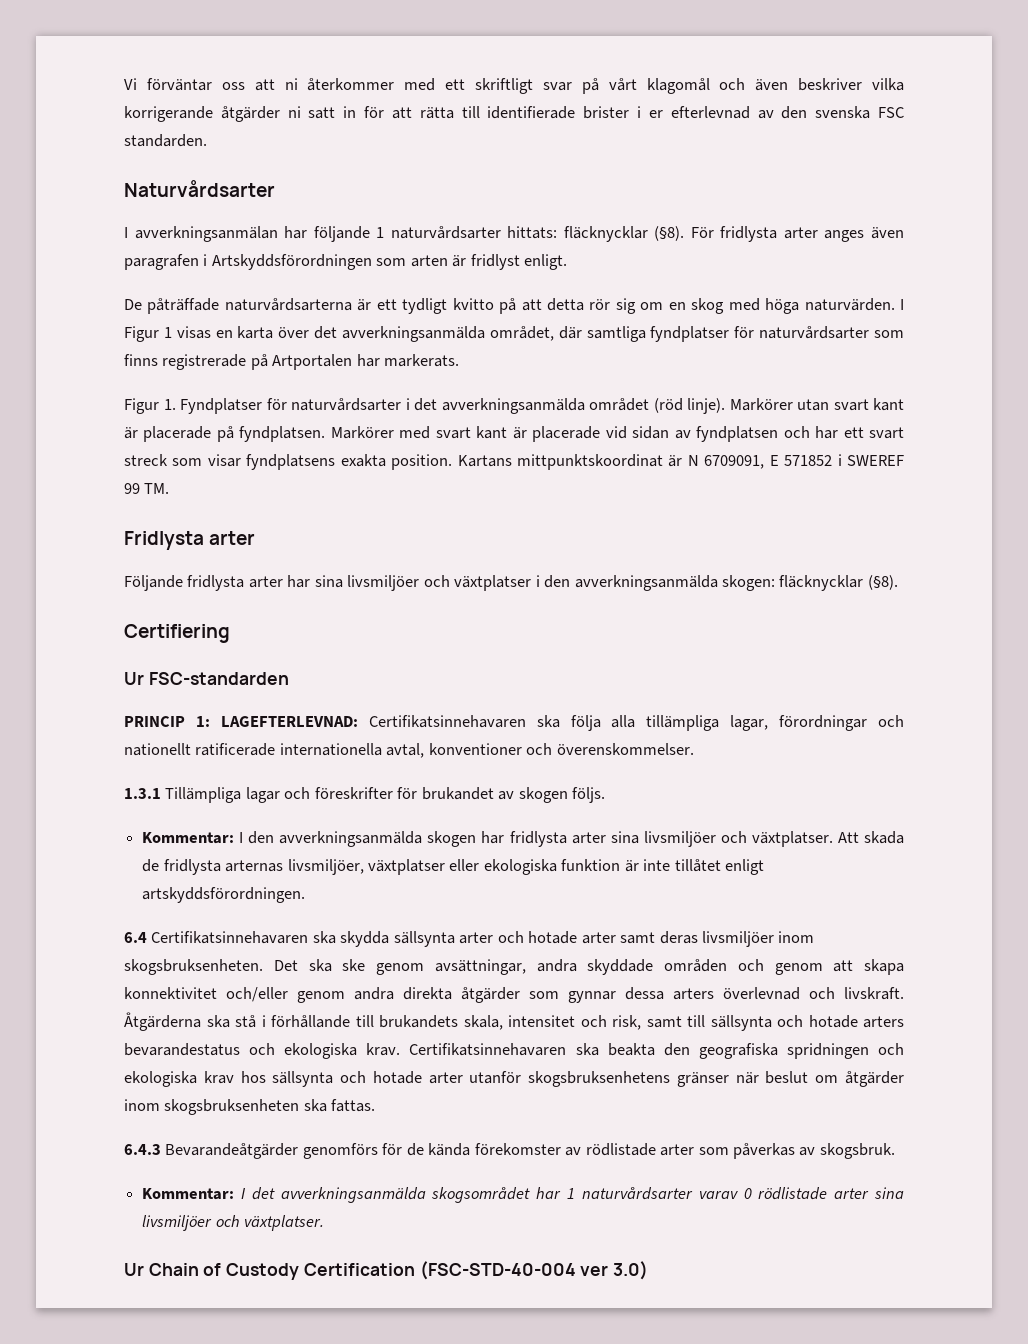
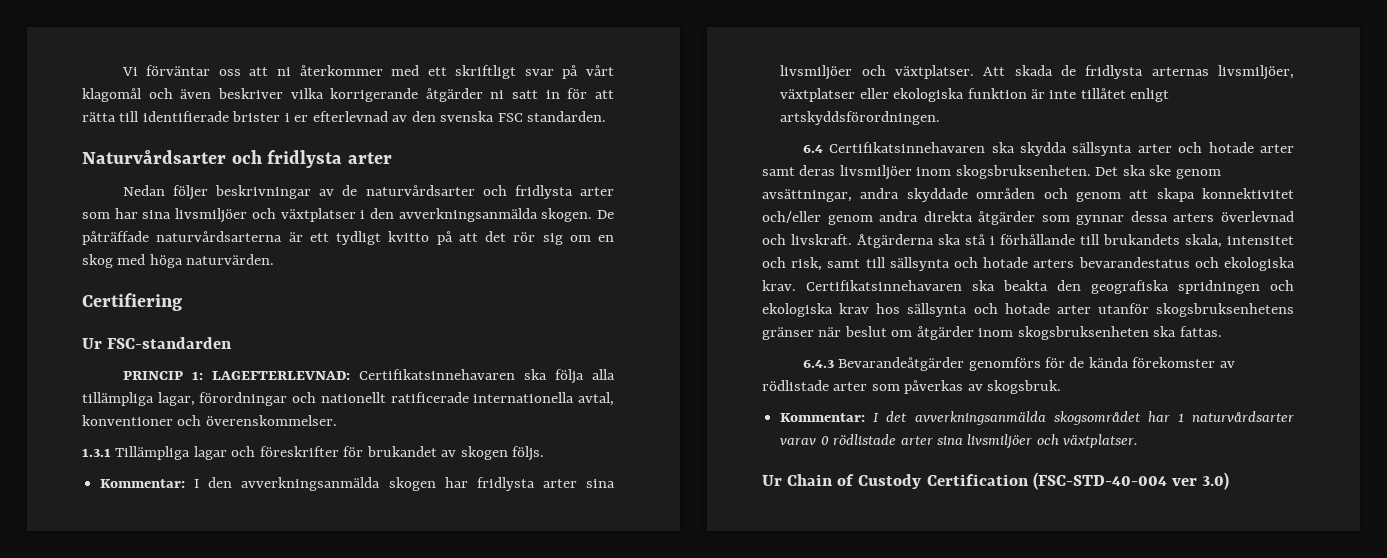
[124,226,905,242] [124,254,568,270] // I avverkningsanmälan har följande 1 naturvårdsarter hittats: fläcknycklar (§8). För fridlysta arter anges även paragrafen i Artskyddsförordningen som arten är fridlyst enligt. // -> [231,150,393,168] [122,185,614,200] [82,208,593,223] och fridlysta arter // Nedan följer beskrivningar av de naturvårdsarter och fridlysta arter som har sina livsmiljöer och växtplatser i den avverkningsanmälda skogen.
[547,298,585,311] detta -> [485,231,506,242] det
[900,299,905,310] [124,326,904,342] [124,354,460,370] [124,398,904,414] [124,426,905,442] [124,454,905,470] [124,483,170,494] [124,531,256,550] [124,575,898,591] I Figur 1 visas en karta över det avverkningsanmälda området, där samtliga fyndplatser för naturvårdsarter som finns registrerade på Artportalen har markerats. // Figur 1. Fyndplatser för naturvårdsarter i det avverkningsanmälda området (röd linje). Markörer utan svart kant är placerade på fyndplatsen. Markörer med svart kant är placerade vid sidan av fyndplatsen och har ett svart streck som visar fyndplatsens exakta position. Kartans mittpunktskoordinat är N 6709091, E 571852 i SWEREF 99 TM. // Fridlysta arter // Följande fridlysta arter har sina livsmiljöer och växtplatser i den avverkningsanmälda skogen: fläcknycklar (§8). -> (275, 259) none

